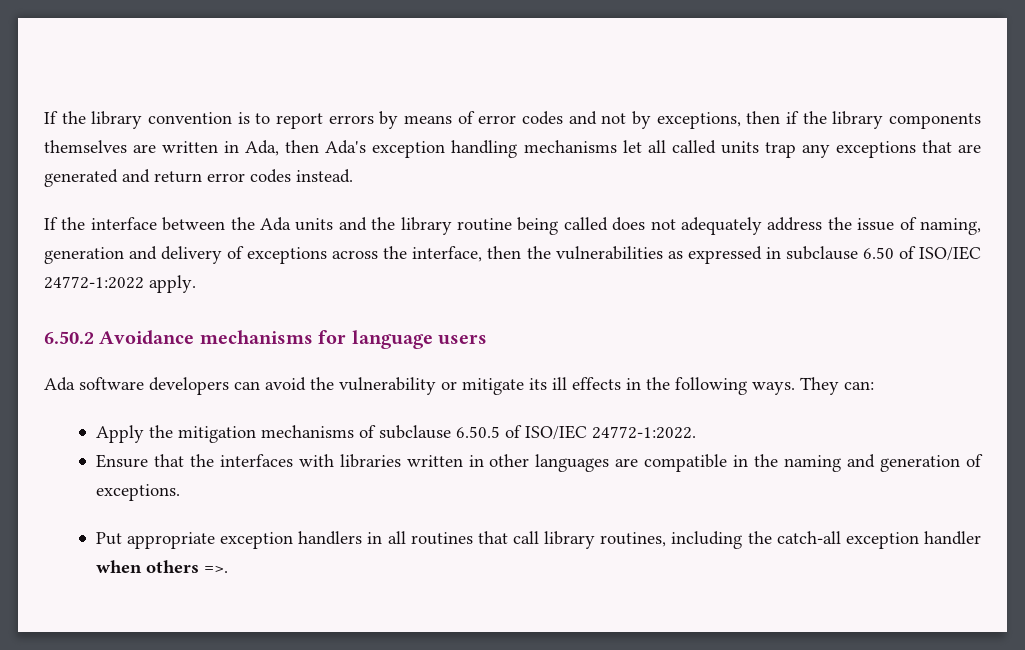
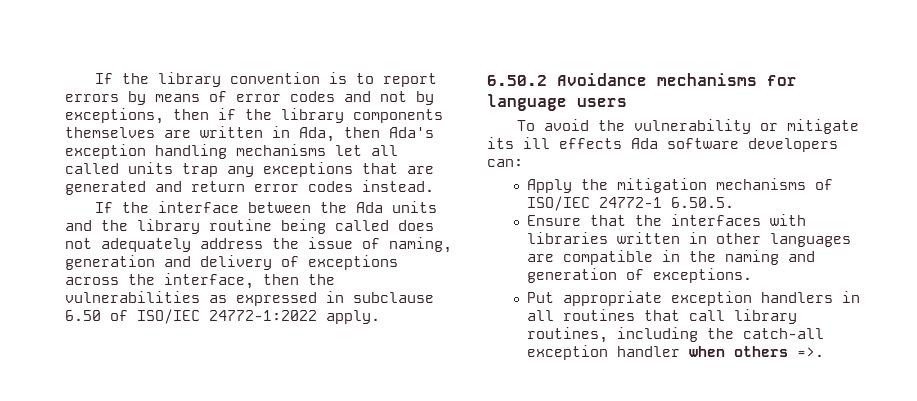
[44,377,260,395] Ada software developers can -> [516,120,535,131] To
[626,377,839,395] in the following ways. They -> [631,138,838,152] Ada software developers
[378,425,696,440] subclause 6.50.5 of ISO/IEC 24772-1:2022. -> [527,196,735,211] ISO/IEC 24772-1 6.50.5.

